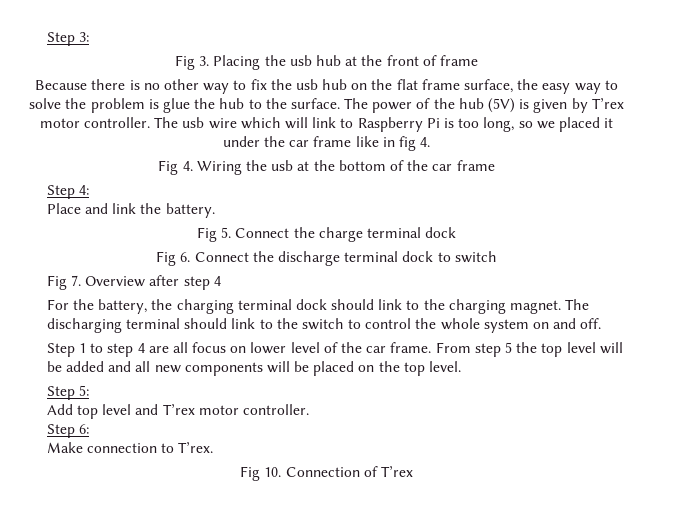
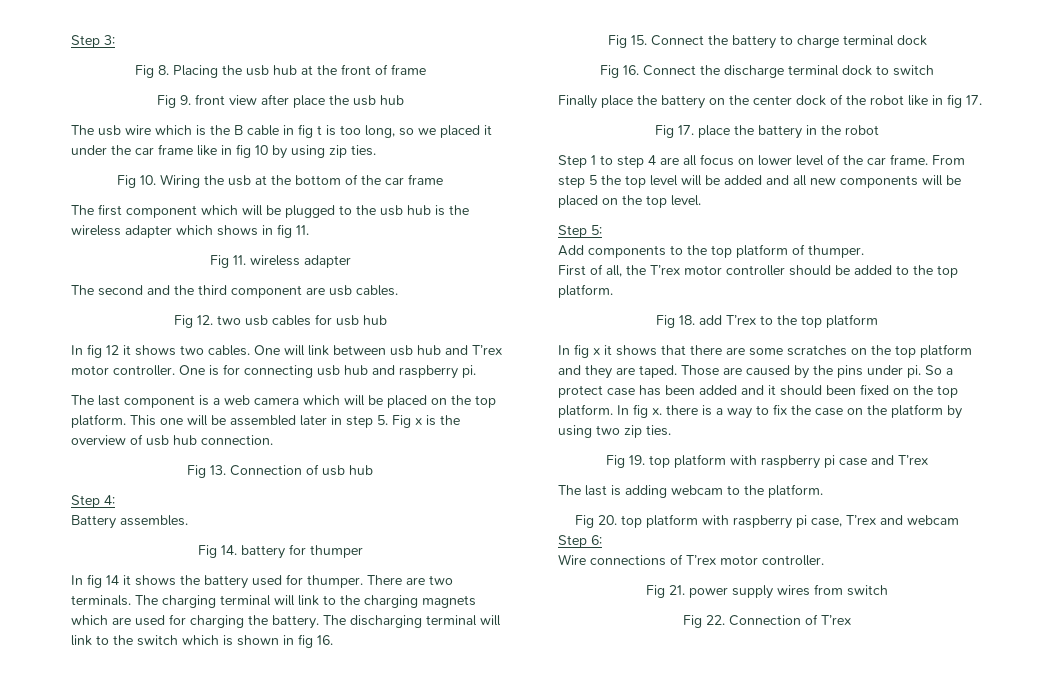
[199,56,210,66] 3. -> [157,65,169,75] 8.
[35,79,618,94] [29,98,624,113] [39,117,440,132] Because there is no other way to fix the usb hub on the flat frame surface, the easy way to solve the problem is glue the hub to the surface. The power of the hub (5V) is given by T’rex motor controller. The usb wire which will link to Raspberry Pi -> [156,94,404,108] [70,124,322,138] Fig 9. front view after place the usb hub // The usb wire which is the B cable in fig t
[420,137,431,147] [158,160,193,175] 4. // Fig 4. -> [254,145,376,159] [117,175,156,188] 10 by using zip ties. // Fig 10.
[46,185,89,199] [46,203,215,218] [196,227,315,242] Step 4: // Place and link the battery. // Fig 5. Connect the -> [70,204,469,218] [70,224,309,238] [209,255,351,268] [70,285,398,298] [173,314,387,328] [70,344,502,358] [70,364,476,379] [70,395,496,408] [70,414,460,428] [70,434,273,446] [187,464,373,478] [70,495,115,508] [70,515,188,529] [197,544,363,559] [70,574,453,589] [70,595,476,608] [70,614,501,629] [70,634,333,648] [607,35,793,49] The first component which will be plugged to the usb hub is the wireless adapter which shows in fig 11. // Fig 11. wireless adapter // The second and the third component are usb cables. // Fig 12. two usb cables for usb hub // In fig 12 it shows two cables. One will link between usb hub and T’rex motor controller. One is for connecting usb hub and raspberry pi. // The last component is a web camera which will be placed on the top platform. This one will be assembled later in step 5. Fig x is the overview of usb hub connection. // Fig 13. Connection of usb hub // Step 4: // Battery assembles. // Fig 14. battery for thumper // In fig 14 it shows the battery used for thumper. There are two terminals. The charging terminal will link to the charging magnets which are used for charging the battery. The discharging terminal will link to the switch which is shown in fig 16. // Fig 15. Connect the battery to
[180,252,191,262] 6. -> [623,65,639,75] 16.
[46,275,221,290] [46,299,590,314] [46,318,602,333] Fig 7. Overview after step 4 // For the battery, the charging terminal dock should link to the charging magnet. The discharging terminal should link to the switch to control the whole system on and off. -> [557,94,982,109] [655,125,879,139] Finally place the battery on the center dock of the robot like in fig 17. // Fig 17. place the battery in the robot
[76,404,309,419] [46,424,89,438] [46,442,214,453] [240,466,282,481] top level and T’rex motor controller. // Step 6: // Make connection to T’rex. // Fig 10. -> [587,244,864,258] [557,264,958,278] [557,284,613,298] [656,314,878,328] [557,344,972,358] [557,365,953,379] [557,384,958,398] [557,404,962,419] [557,425,671,438] [606,454,928,469] [557,484,823,498] [575,514,959,529] [557,535,602,548] [557,554,824,566] [646,584,888,599] [683,615,725,628] components to the top platform of thumper. // First of all, the T’rex motor controller should be added to the top platform. // Fig 18. add T’rex to the top platform // In fig x it shows that there are some scratches on the top platform and they are taped. Those are caused by the pins under pi. So a protect case has been added and it should been fixed on the top platform. In fig x. there is a way to fix the case on the platform by using two zip ties. // Fig 19. top platform with raspberry pi case and T’rex // The last is adding webcam to the platform. // Fig 20. top platform with raspberry pi case, T’rex and webcam // Step 6: // Wire connections of T’rex motor controller. // Fig 21. power supply wires from switch // Fig 22.

